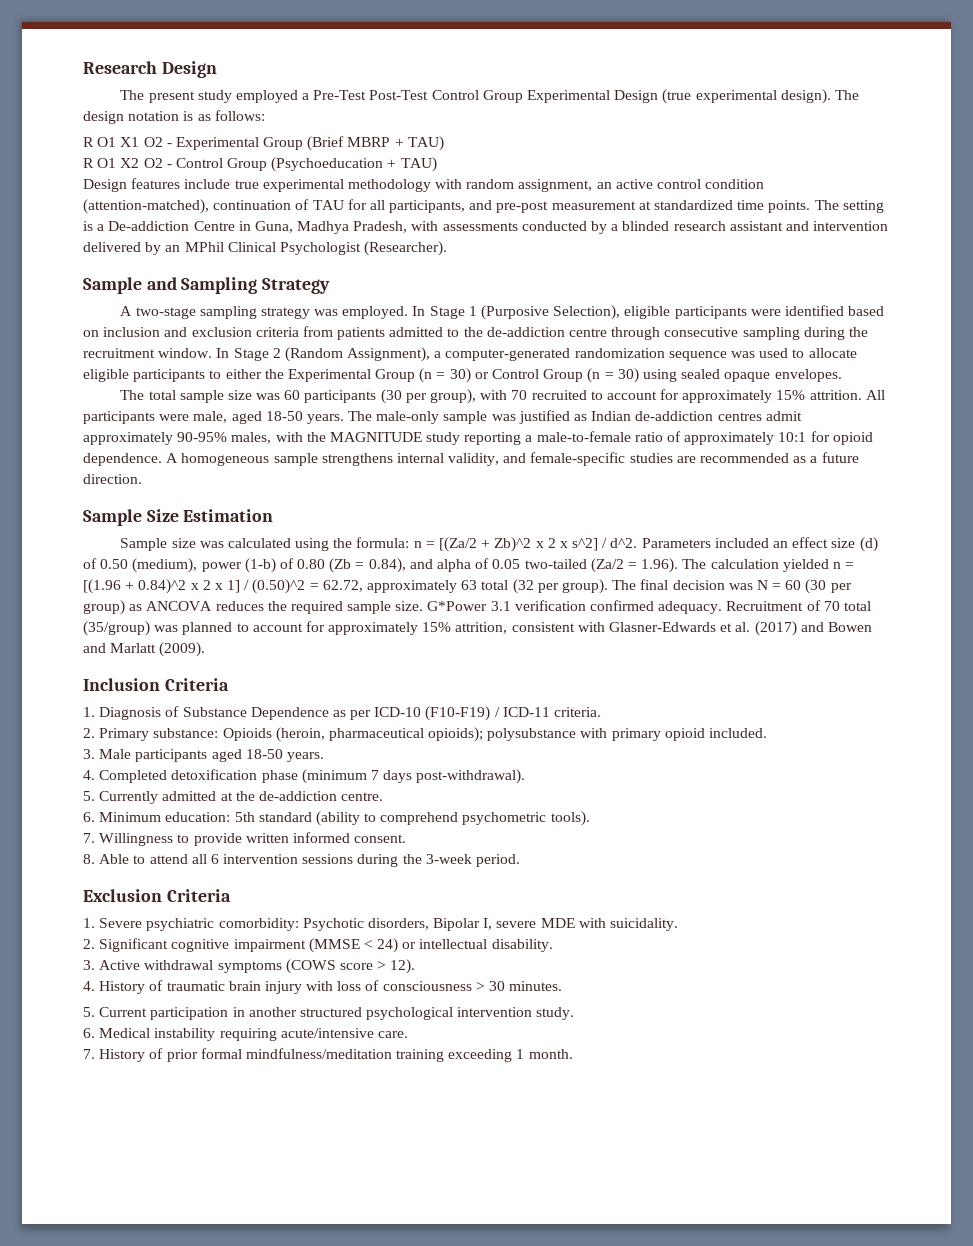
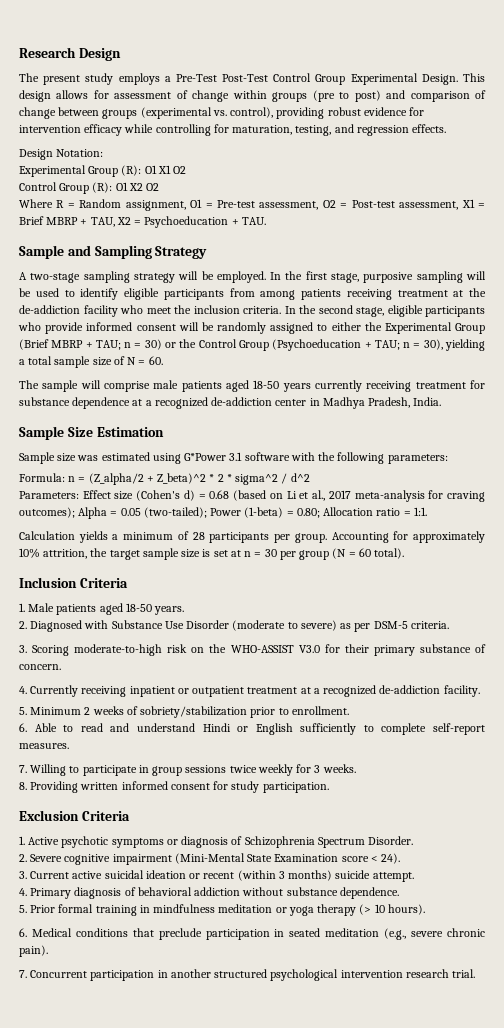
[235,90,298,103] employed -> [118,73,160,85] employs
[614,89,859,104] [83,110,265,124] [83,136,444,151] [83,157,437,172] [83,178,765,192] [83,199,884,214] [83,221,889,234] [83,241,448,256] Design (true experimental design). The design notation is as follows: // R O1 X1 O2 - Experimental Group (Brief MBRP + TAU) // R O1 X2 O2 - Control Group (Psychoeducation + TAU) // Design features include true experimental methodology with random assignment, an active control condition (attention-matched), continuation of TAU for all participants, and pre-post measurement at standardized time points. The setting is a De-addiction Centre in Guna, Madhya Pradesh, with assessments conducted by a blinded research assistant and intervention delivered by an MPhil Clinical Psychologist (Researcher). -> [421,73,486,85] [19,90,486,102] [19,107,425,119] [19,124,447,136] [19,149,104,160] [19,165,187,177] [19,182,160,194] [19,199,486,211] [19,216,266,228] Design. This design allows for assessment of change within groups (pre to post) and comparison of change between groups (experimental vs. control), providing robust evidence for intervention efficacy while controlling for maturation, testing, and regression effects. // Design Notation: // Experimental Group (R): O1 X1 O2 // Control Group (R): O1 X2 O2 // Where R = Random assignment, O1 = Pre-test assessment, O2 = Post-test assessment, X1 = Brief MBRP + TAU, X2 = Psychoeducation + TAU.
[314,305,885,320] [83,326,868,340] [83,347,857,362] [83,369,206,382] was employed. In Stage 1 (Purposive Selection), eligible participants were identified based on inclusion and exclusion criteria from patients admitted to the de-addiction centre through consecutive sampling during the recruitment window. In Stage 2 (Random Assignment), a computer-generated randomization sequence was used to allocate eligible participants -> [178,271,487,283] [19,288,486,300] [19,305,485,317] [18,322,314,334] will be employed. In the first stage, purposive sampling will be used to identify eligible participants from among patients receiving treatment at the de-addiction facility who meet the inclusion criteria. In the second stage, eligible participants who provide informed consent will be randomly assigned
[419,368,433,383] (n -> [19,339,132,350] (Brief MBRP + TAU; n
[492,368,842,383] [120,389,885,404] [83,410,802,424] [83,431,873,445] [83,452,859,466] [83,474,142,484] Control Group (n = 30) using sealed opaque envelopes. // The total sample size was 60 participants (30 per group), with 70 recruited to account for approximately 15% attrition. All participants were male, aged 18-50 years. The male-only sample was justified as Indian de-addiction centres admit approximately 90-95% males, with the MAGNITUDE study reporting a male-to-female ratio of approximately 10:1 for opioid dependence. A homogeneous sample strengthens internal validity, and female-specific studies are recommended as a future direction. -> [179,339,485,351] [19,356,163,368] [19,380,485,392] [19,397,442,409] the Control Group (Psychoeducation + TAU; n = 30), yielding a total sample size of N = 60. // The sample will comprise male patients aged 18-50 years currently receiving treatment for substance dependence at a recognized de-addiction center in Madhya Pradesh, India.
[227,537,878,552] [83,558,855,573] [83,579,852,594] [83,600,871,615] [83,621,872,636] [83,642,206,657] [83,678,229,691] [83,706,602,721] [83,727,768,742] [83,749,324,762] [83,769,526,784] [83,791,384,804] [83,811,590,826] [83,832,407,846] [83,854,521,867] [83,889,231,902] [83,918,679,931] [83,938,169,952] calculated using the formula: n = [(Za/2 + Zb)^2 x 2 x s^2] / d^2. Parameters included an effect size (d) of 0.50 (medium), power (1-b) of 0.80 (Zb = 0.84), and alpha of 0.05 two-tailed (Za/2 = 1.96). The calculation yielded n = [(1.96 + 0.84)^2 x 2 x 1] / (0.50)^2 = 62.72, approximately 63 total (32 per group). The final decision was N = 60 (30 per group) as ANCOVA reduces the required sample size. G*Power 3.1 verification confirmed adequacy. Recruitment of 70 total (35/group) was planned to account for approximately 15% attrition, consistent with Glasner-Edwards et al. (2017) and Bowen and Marlatt (2009). // Inclusion Criteria // 1. Diagnosis of Substance Dependence as per ICD-10 (F10-F19) / ICD-11 criteria. // 2. Primary substance: Opioids (heroin, pharmaceutical opioids); polysubstance with primary opioid included. // 3. Male participants aged 18-50 years. // 4. Completed detoxification phase (minimum 7 days post-withdrawal). // 5. Currently admitted at the de-addiction centre. // 6. Minimum education: 5th standard (ability to comprehend psychometric tools). // 7. Willingness to provide written informed consent. // 8. Able to attend all 6 intervention sessions during the 3-week period. // Exclusion Criteria // 1. Severe psychiatric comorbidity: Psychotic disorders, Bipolar I, severe MDE with suicidality. // 2. Significant -> [101,452,448,464] [19,473,310,485] [19,490,485,502] [19,507,427,519] [19,531,486,543] [19,548,405,560] [19,577,128,588] [19,603,185,615] [19,620,449,632] [19,644,486,656] [19,664,61,670] [19,685,480,697] [19,706,349,718] [19,723,485,735] [19,743,69,749] [19,764,356,776] [19,781,329,793] [19,810,130,821] [19,836,414,848] [19,854,63,862] estimated using G*Power 3.1 software with the following parameters: // Formula: n = (Z_alpha/2 + Z_beta)^2 * 2 * sigma^2 / d^2 // Parameters: Effect size (Cohen's d) = 0.68 (based on Li et al., 2017 meta-analysis for craving outcomes); Alpha = 0.05 (two-tailed); Power (1-beta) = 0.80; Allocation ratio = 1:1. // Calculation yields a minimum of 28 participants per group. Accounting for approximately 10% attrition, the target sample size is set at n = 30 per group (N = 60 total). // Inclusion Criteria // 1. Male patients aged 18-50 years. // 2. Diagnosed with Substance Use Disorder (moderate to severe) as per DSM-5 criteria. // 3. Scoring moderate-to-high risk on the WHO-ASSIST V3.0 for their primary substance of concern. // 4. Currently receiving inpatient or outpatient treatment at a recognized de-addiction facility. // 5. Minimum 2 weeks of sobriety/stabilization prior to enrollment. // 6. Able to read and understand Hindi or English sufficiently to complete self-report measures. // 7. Willing to participate in group sessions twice weekly for 3 weeks. // 8. Providing written informed consent for study participation. // Exclusion Criteria // 1. Active psychotic symptoms or diagnosis of Schizophrenia Spectrum Disorder. // 2. Severe
[308,938,553,953] [83,959,416,974] [83,980,563,994] [83,1007,148,1017] (MMSE < 24) or intellectual disability. // 3. Active withdrawal symptoms (COWS score > 12). // 4. History of traumatic brain injury with loss of consciousness > 30 minutes. // 5. Current -> [174,853,401,864] [19,870,414,882] [19,887,399,899] [19,904,425,916] [19,928,486,940] [19,945,48,957] [19,970,88,978] (Mini-Mental State Examination score < 24). // 3. Current active suicidal ideation or recent (within 3 months) suicide attempt. // 4. Primary diagnosis of behavioral addiction without substance dependence. // 5. Prior formal training in mindfulness meditation or yoga therapy (> 10 hours). // 6. Medical conditions that preclude participation in seated meditation (e.g., severe chronic pain). // 7. Concurrent
[536,1007,575,1020] [83,1028,408,1041] [83,1048,573,1062] study. // 6. Medical instability requiring acute/intensive care. // 7. History of prior formal mindfulness/meditation training exceeding 1 month. -> [405,969,476,978] research trial.

